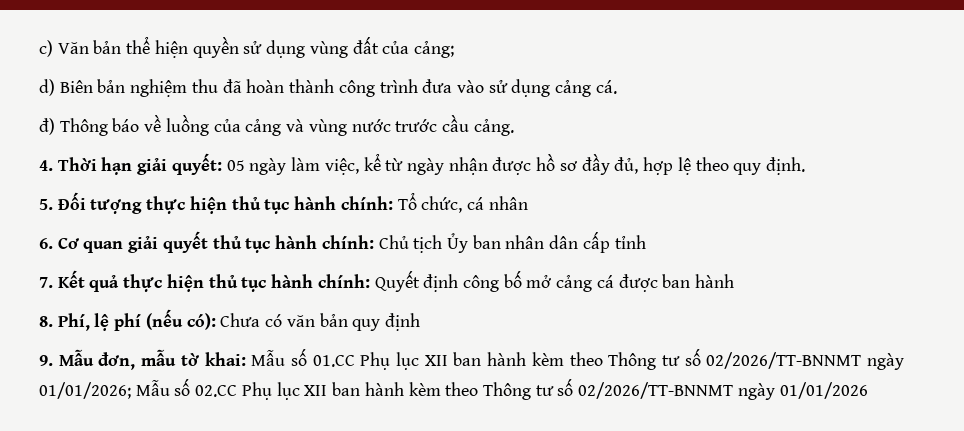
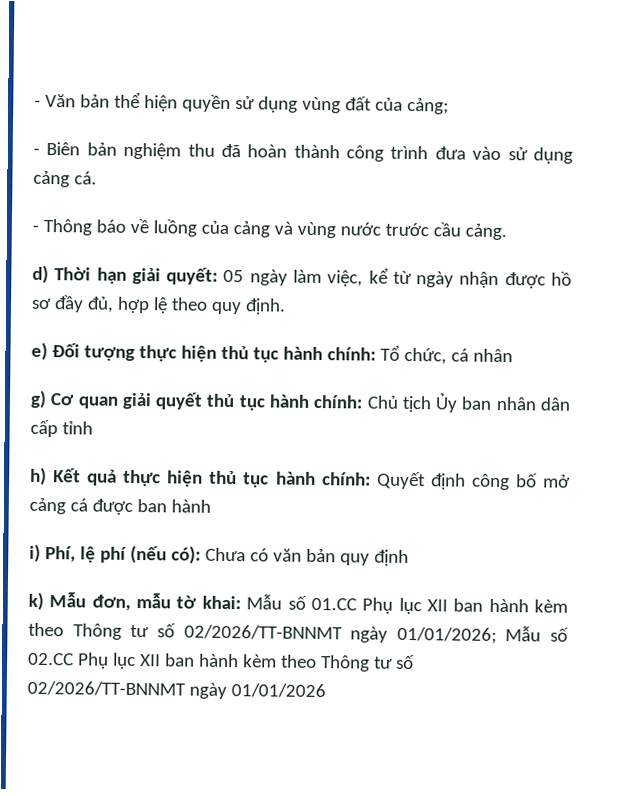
[39,40,53,57] c) -> [34,99,41,107] -
[39,79,55,96] d) -> [33,147,40,155] -
[39,118,55,135] đ) -> [32,224,39,232] -
[39,160,53,171] 4. -> [32,264,49,284] d)
[39,199,53,210] 5. -> [31,341,48,361] e)
[39,238,53,249] 6. -> [30,389,47,409] g)
[39,277,53,288] 7. -> [30,466,47,486] h)
[39,316,53,327] 8. -> [29,543,41,562] i)
[39,355,53,366] 9. -> [28,591,44,610] k)

